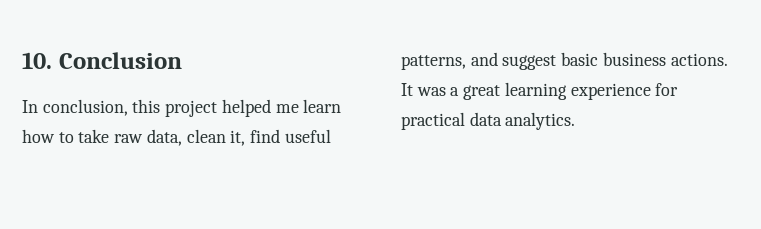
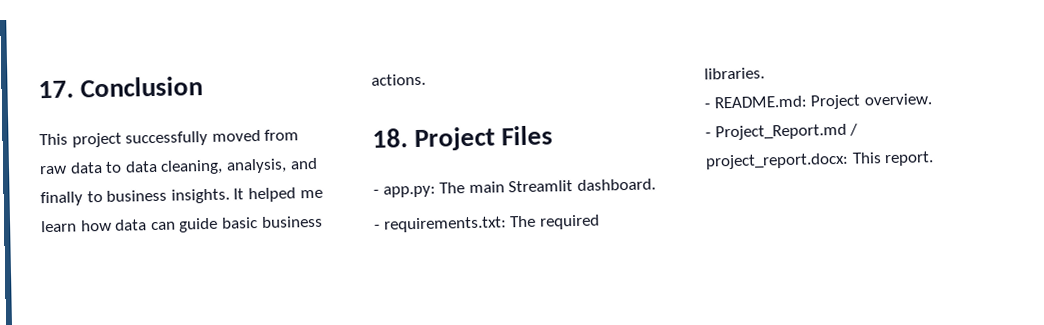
[22,52,52,69] 10. -> [38,80,74,99] 17.
[22,99,342,117] [22,129,331,146] [401,52,728,70] [401,82,679,100] [401,112,576,130] In conclusion, this project helped me learn how to take raw data, clean it, find useful patterns, and suggest basic business actions. It was a great learning experience for practical data analytics. -> [39,129,300,148] [39,157,318,175] [40,187,323,207] [41,215,323,233] [371,73,426,86] [372,125,554,152] [373,178,656,198] [374,214,600,233] [704,67,765,80] [704,93,932,110] [705,123,859,141] [705,151,935,170] This project successfully moved from raw data to data cleaning, analysis, and finally to business insights. It helped me learn how data can guide basic business actions. // 18. Project Files // - app.py: The main Streamlit dashboard. // - requirements.txt: The required libraries. // - README.md: Project overview. // - Project_Report.md / project_report.docx: This report.

